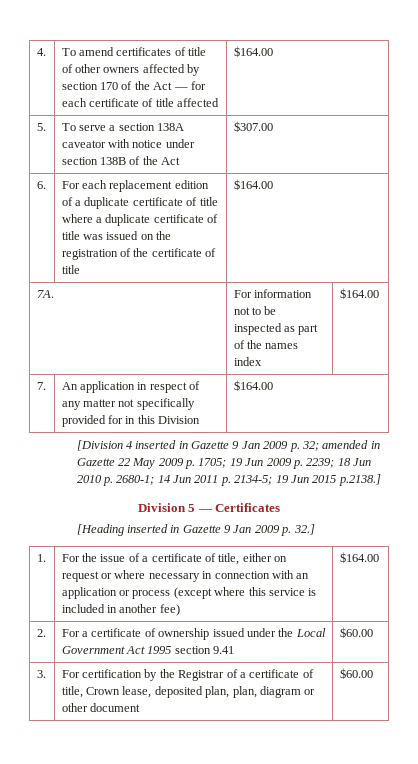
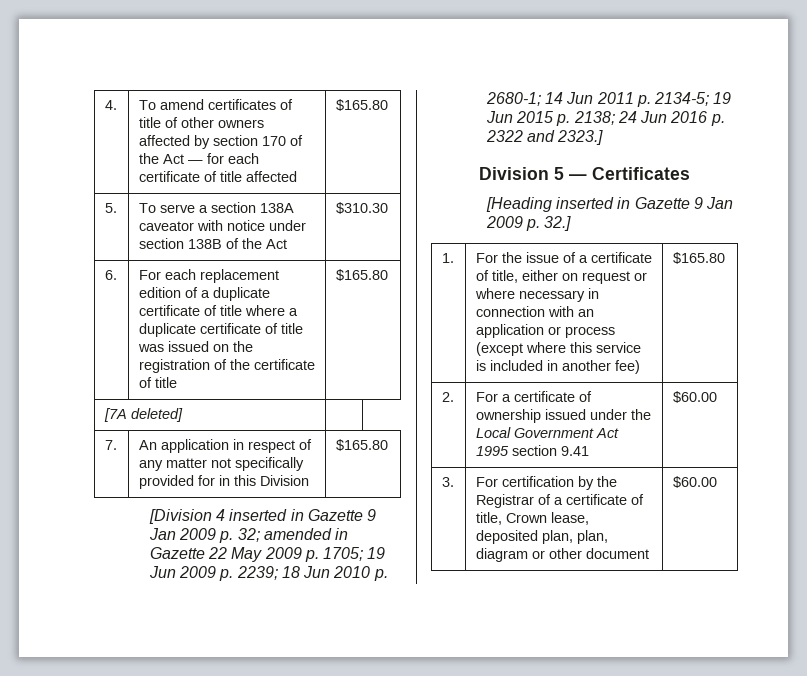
[233,46,273,57] $164.00 -> [335,99,388,111] $165.80
[233,121,273,132] $307.00 -> [335,202,388,214] $310.30
[233,179,273,190] [36,290,54,298] [233,289,313,298] [233,306,277,315] [233,323,319,335] [233,340,299,349] [233,357,262,366] [339,288,379,299] $164.00 // 7A. | For information not to be inspected as part of the names index | $164.00 -> [335,269,388,281] [103,408,183,422] $165.80 // [7A deleted] |
[233,380,273,391] $164.00 -> [335,439,388,451] $165.80
[338,474,381,486] p.2138.] -> [556,111,725,126] [485,130,604,145] p. 2138; 24 Jun 2016 p. 2322 and 2323.]
[339,552,379,563] $164.00 -> [672,252,725,264] $165.80

